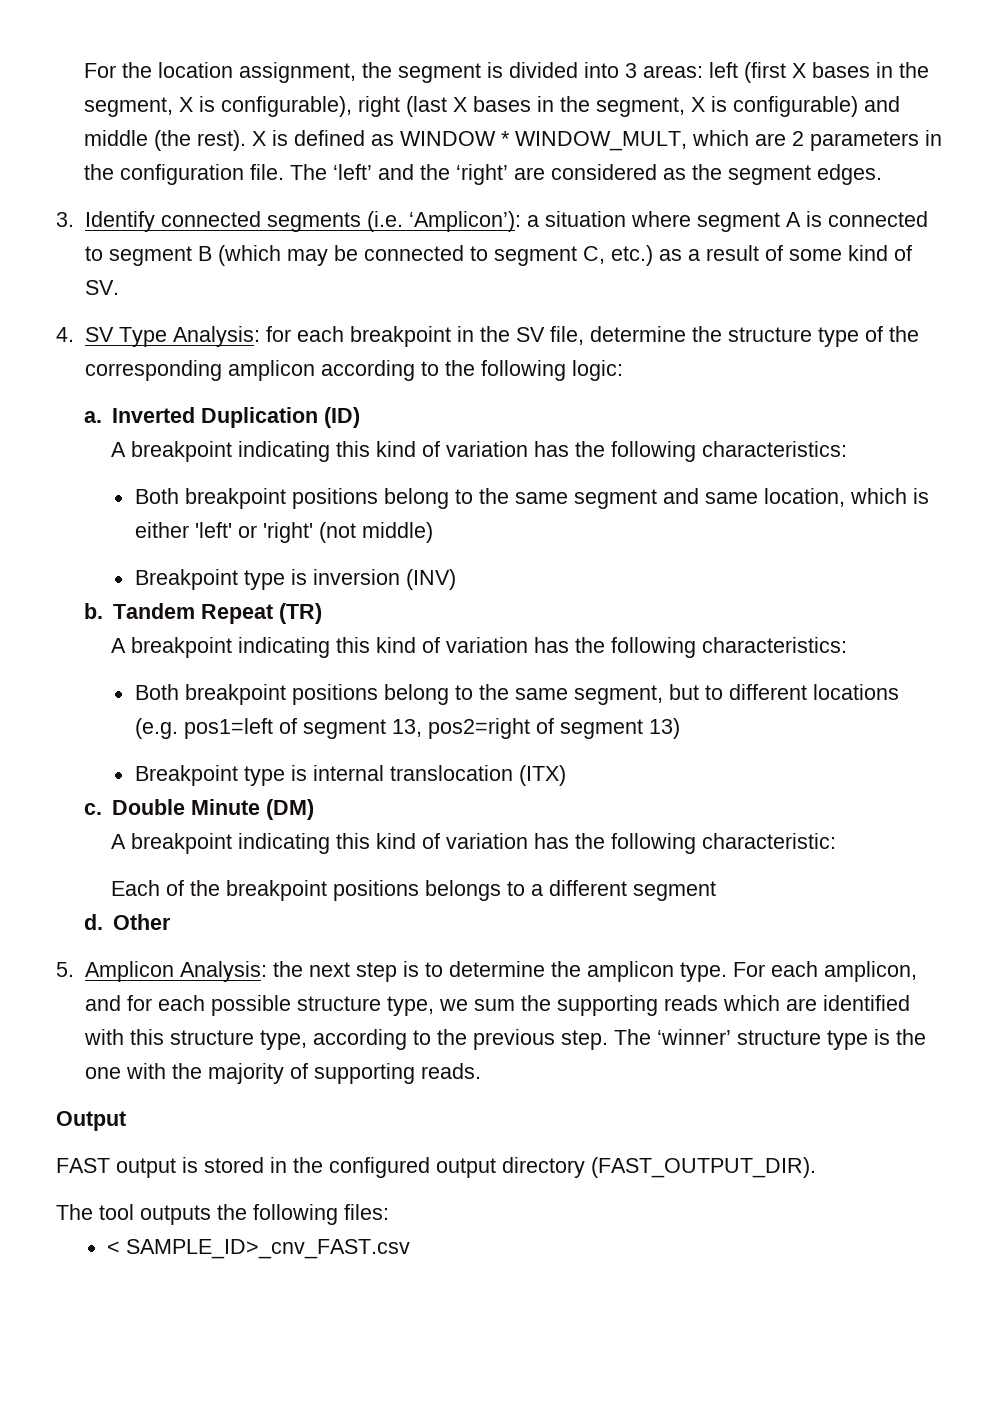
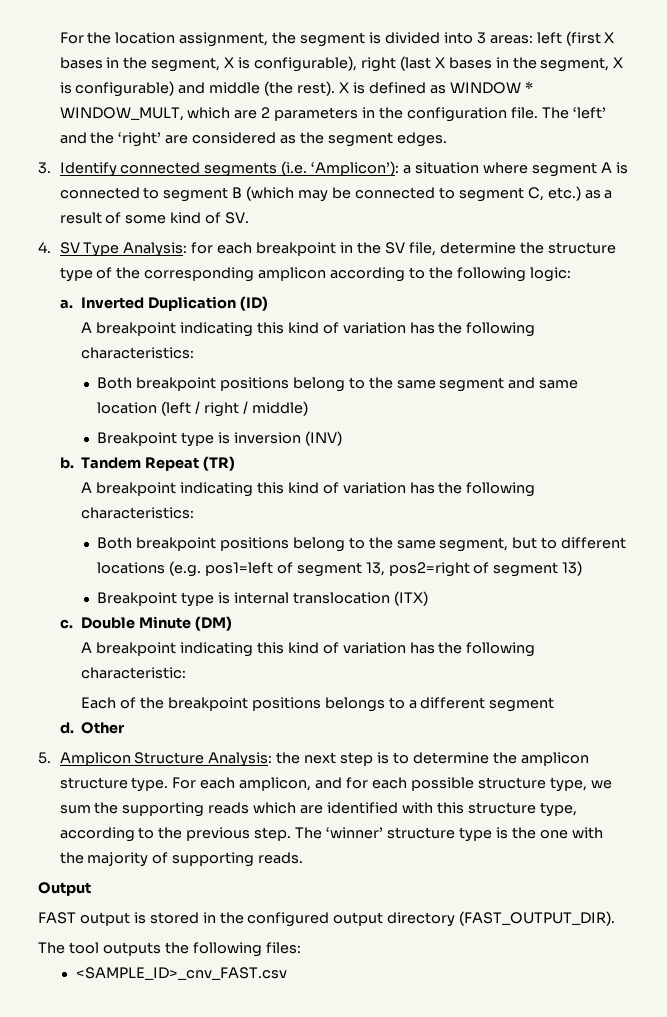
[763,488,929,507] [134,522,356,543] location, which is either 'left' or 'right' (not -> [97,401,248,417] location (left / right /
(174, 971) none -> [134,752,205,764] Structure
(674, 971) none -> [59,777,128,789] structure
[107,1239,411,1259] < SAMPLE_ID>_cnv_FAST.csv -> [75,967,287,980] <SAMPLE_ID>_cnv_FAST.csv

